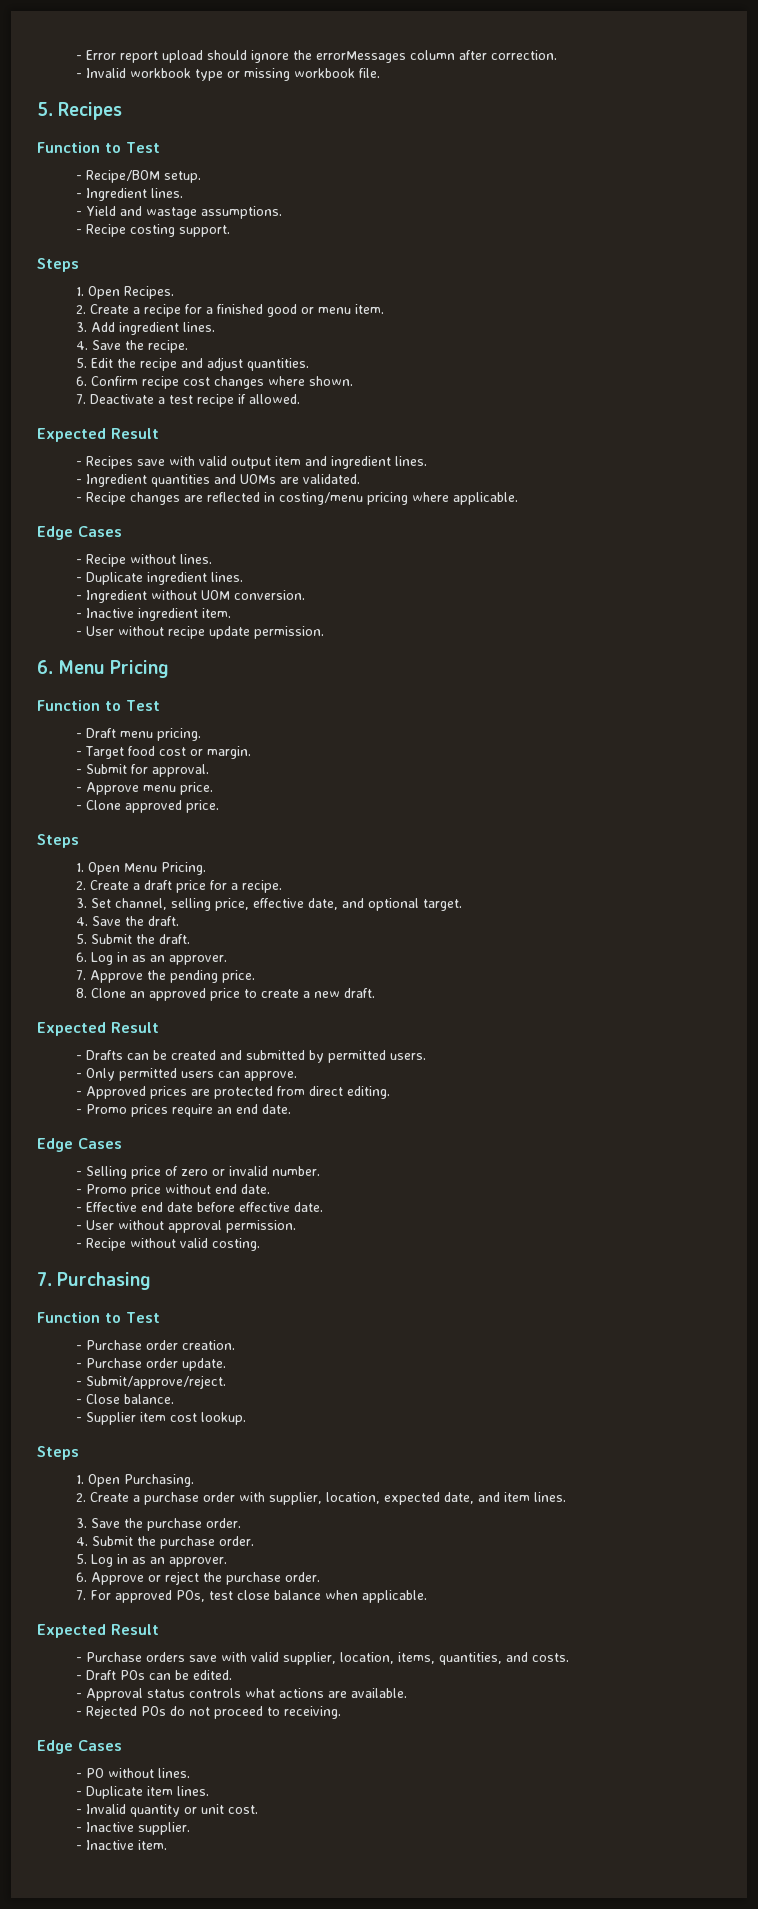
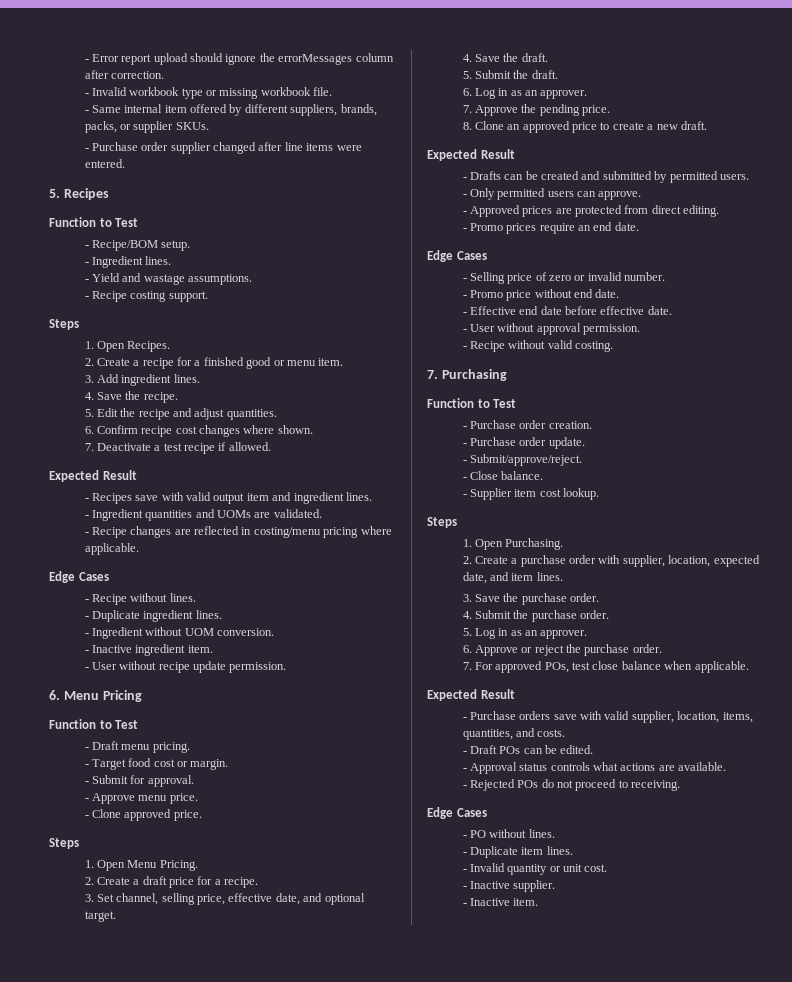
(381, 73) none -> [84,104,377,116] [84,121,209,133] [84,142,362,154] [84,159,125,168] // - Same internal item offered by different suppliers, brands, packs, or supplier SKUs. // - Purchase order supplier changed after line items were entered.

